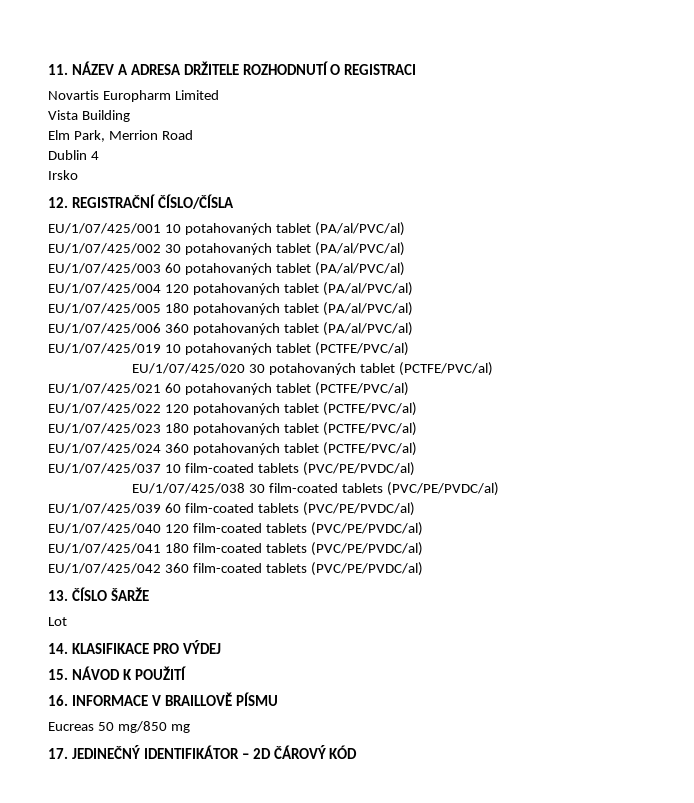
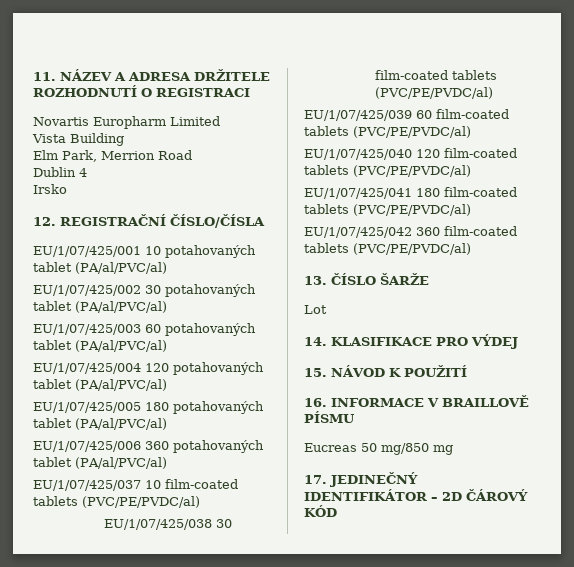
[48,342,409,356] [132,362,493,376] [48,382,409,396] [48,402,417,416] [48,422,417,436] [48,442,417,456] // EU/1/07/425/019 10 potahovaných tablet (PCTFE/PVC/al) // EU/1/07/425/020 30 potahovaných tablet (PCTFE/PVC/al) // EU/1/07/425/021 60 potahovaných tablet (PCTFE/PVC/al) // EU/1/07/425/022 120 potahovaných tablet (PCTFE/PVC/al) // EU/1/07/425/023 180 potahovaných tablet (PCTFE/PVC/al) // EU/1/07/425/024 360 potahovaných tablet (PCTFE/PVC/al) -> (167, 463) none

